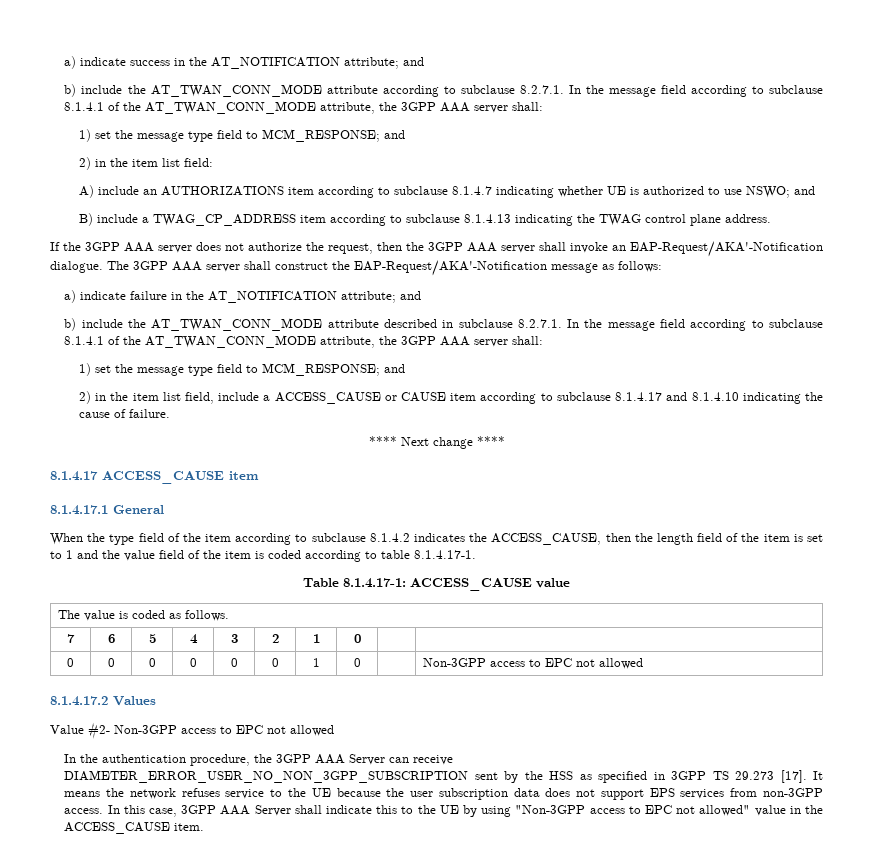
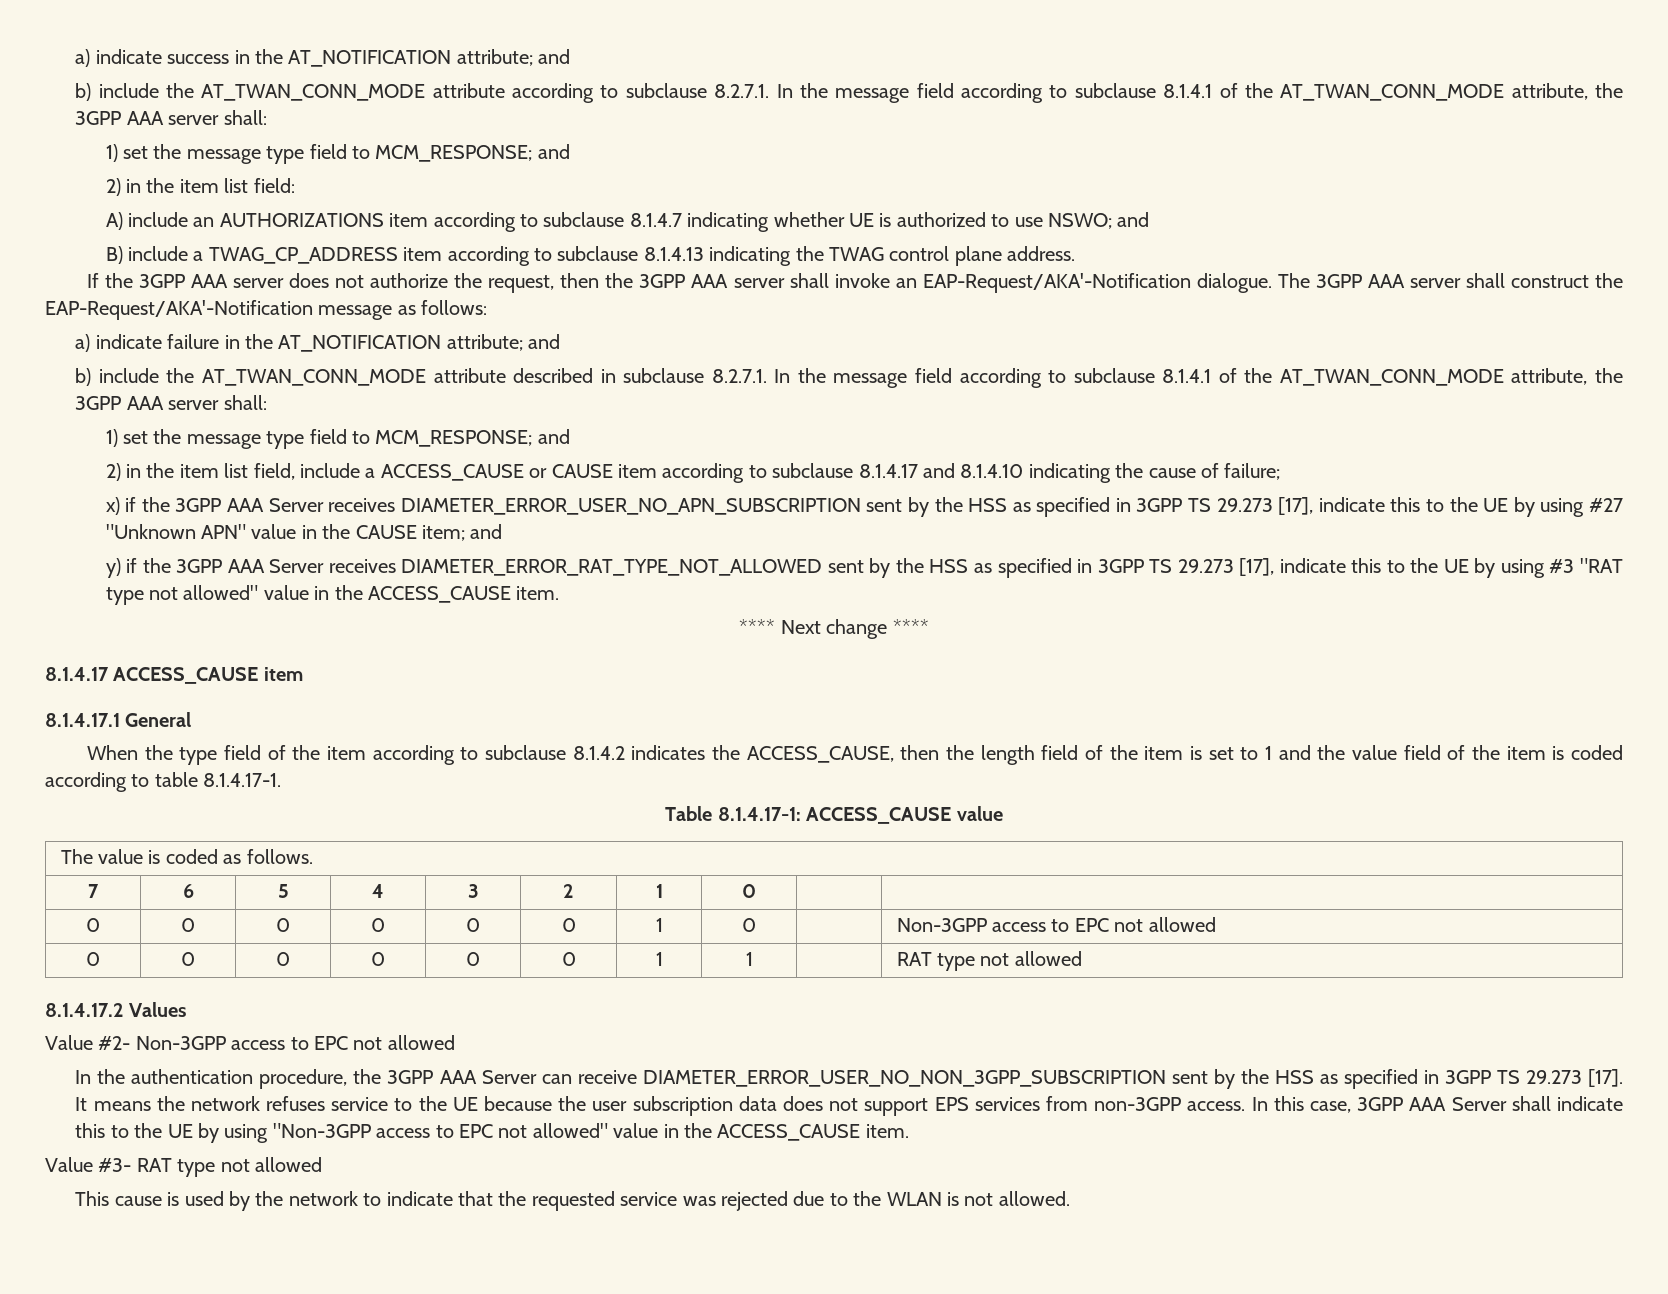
[128,409,170,418] failure. -> [1224,463,1281,480] [105,497,1624,517] [105,524,503,541] [105,558,1624,578] [105,585,560,605] failure; // x) if the 3GPP AAA Server receives DIAMETER_ERROR_USER_NO_APN_SUBSCRIPTION sent by the HSS as specified in 3GPP TS 29.273 [17], indicate this to the UE by using #27 "Unknown APN" value in the CAUSE item; and // y) if the 3GPP AAA Server receives DIAMETER_ERROR_RAT_TYPE_NOT_ALLOWED sent by the HSS as specified in 3GPP TS 29.273 [17], indicate this to the UE by using #3 "RAT type not allowed" value in the ACCESS_CAUSE item.
(644, 663) none -> [86,952,100,966] [181,952,195,966] [276,952,290,966] [371,952,385,966] [466,952,480,966] [561,952,576,966] [655,952,663,966] [745,952,753,966] [896,951,1082,971] // 0 | 0 | 0 | 0 | 0 | 0 | 1 | 1 | | RAT type not allowed
(205, 827) none -> [45,1157,322,1177] [75,1191,1070,1211] // Value #3- RAT type not allowed // This cause is used by the network to indicate that the requested service was rejected due to the WLAN is not allowed.

